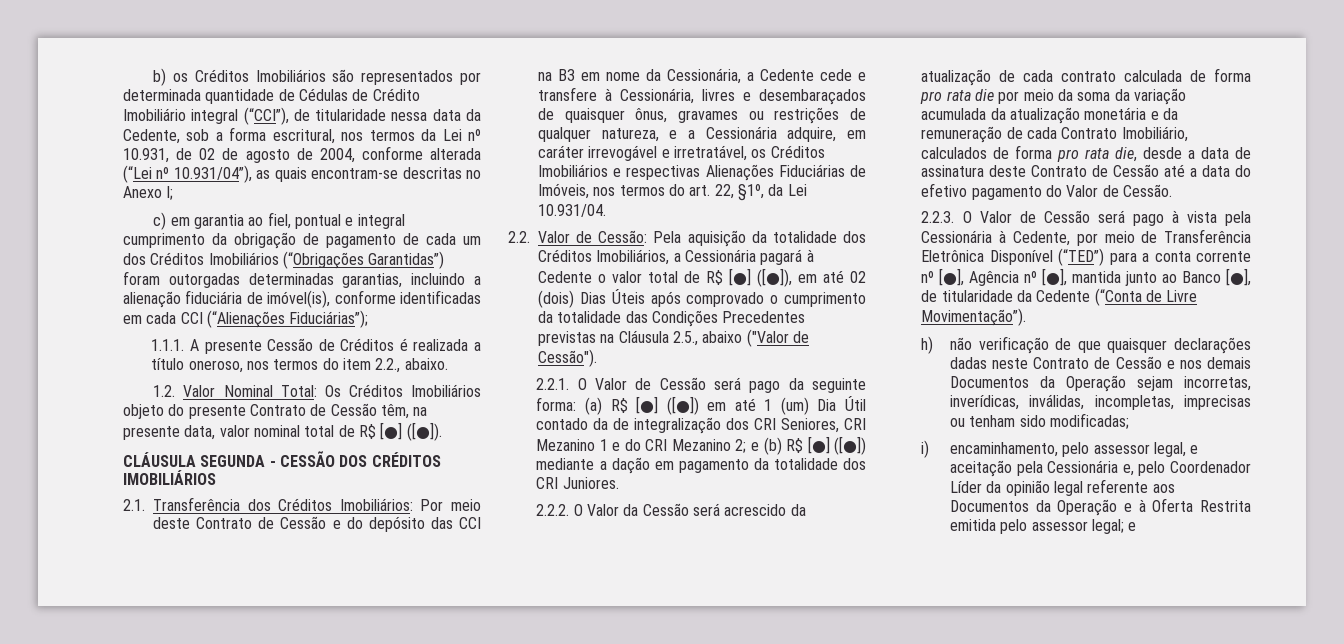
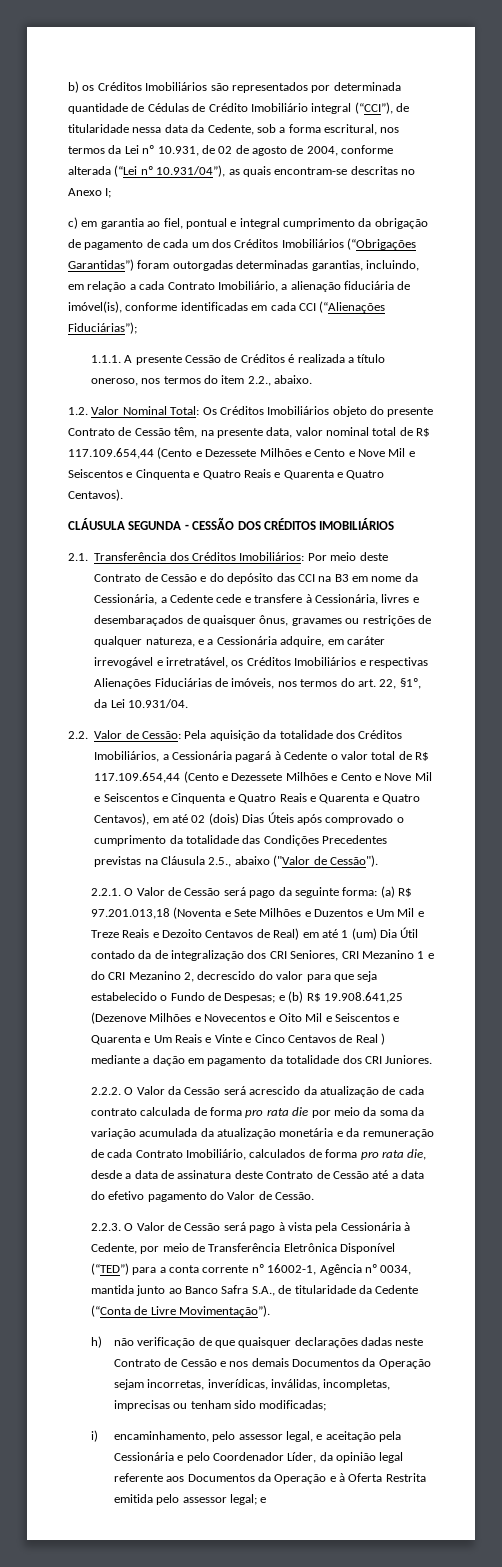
[411,273,466,285] incluindo -> [365,260,419,271] [68,281,278,292] incluindo, em relação a cada Contrato Imobiliário,
[380,422,442,441] [●] ([●]). -> [68,447,415,459] [68,469,385,480] [68,489,123,501] 117.109.654,44 (Cento e Dezessete Milhões e Cento e Nove Mil e Seiscentos e Cinquenta e Quatro Reais e Quarenta e Quatro Centavos).
[538,183,589,199] Imóveis, -> [231,678,275,689] imóveis,
[729,268,792,287] [●] ([●]), -> [94,771,432,783] [94,793,420,804] [94,813,150,825] 117.109.654,44 (Cento e Dezessete Milhões e Cento e Nove Mil e Seiscentos e Cinquenta e Quatro Reais e Quarenta e Quatro Centavos),
[636,396,699,415] [●] ([●]) -> [90,907,424,919] [90,928,300,940] 97.201.013,18 (Noventa e Sete Milhões e Duzentos e Um Mil e Treze Reais e Dezoito Centavos de Real)
[735,436,866,455] 2; e (b) R$ [●] ([●]) -> [184,971,378,982] [90,991,403,1003] [90,1012,400,1024] [90,1033,386,1045] 2, decrescido do valor para que seja estabelecido o Fundo de Despesas; e (b) R$ 19.908.641,25 (Dezenove Milhões e Novecentos e Oito Mil e Seiscentos e Quarenta e Um Reais e Vinte e Cinco Centavos de Real )
[939,268,965,286] [●], -> [267,1264,317,1275] 16002-1,
[1042,268,1068,286] [●], -> [380,1265,412,1275] 0034,
[1226,268,1251,286] [●], -> [221,1285,275,1296] Safra S.A.,
[1122,464,1134,476] e, -> [177,1455,184,1461] e
[949,481,982,493] Líder -> [287,1452,317,1463] Líder,

